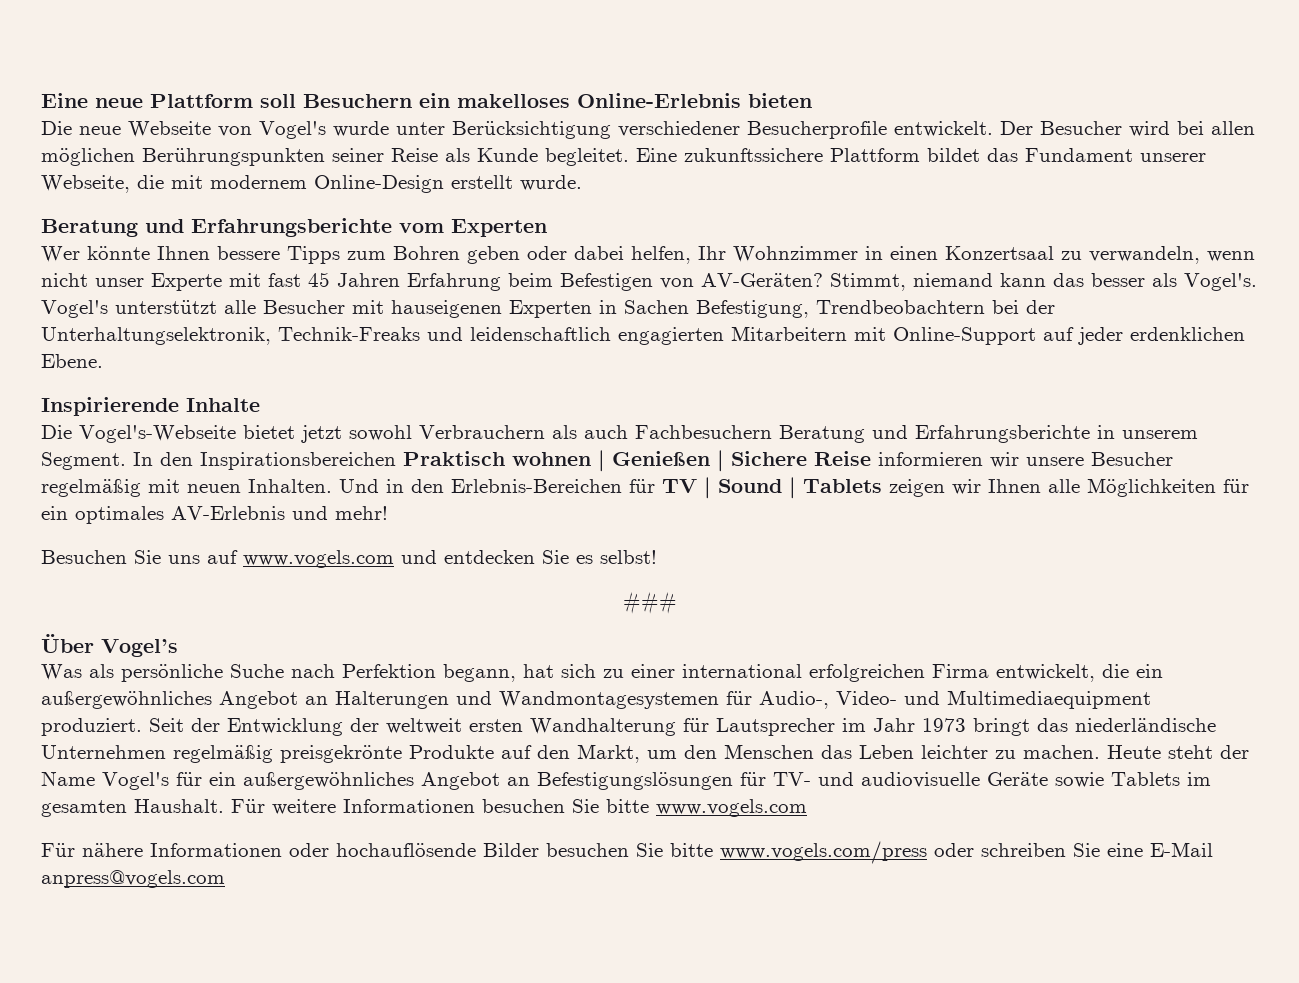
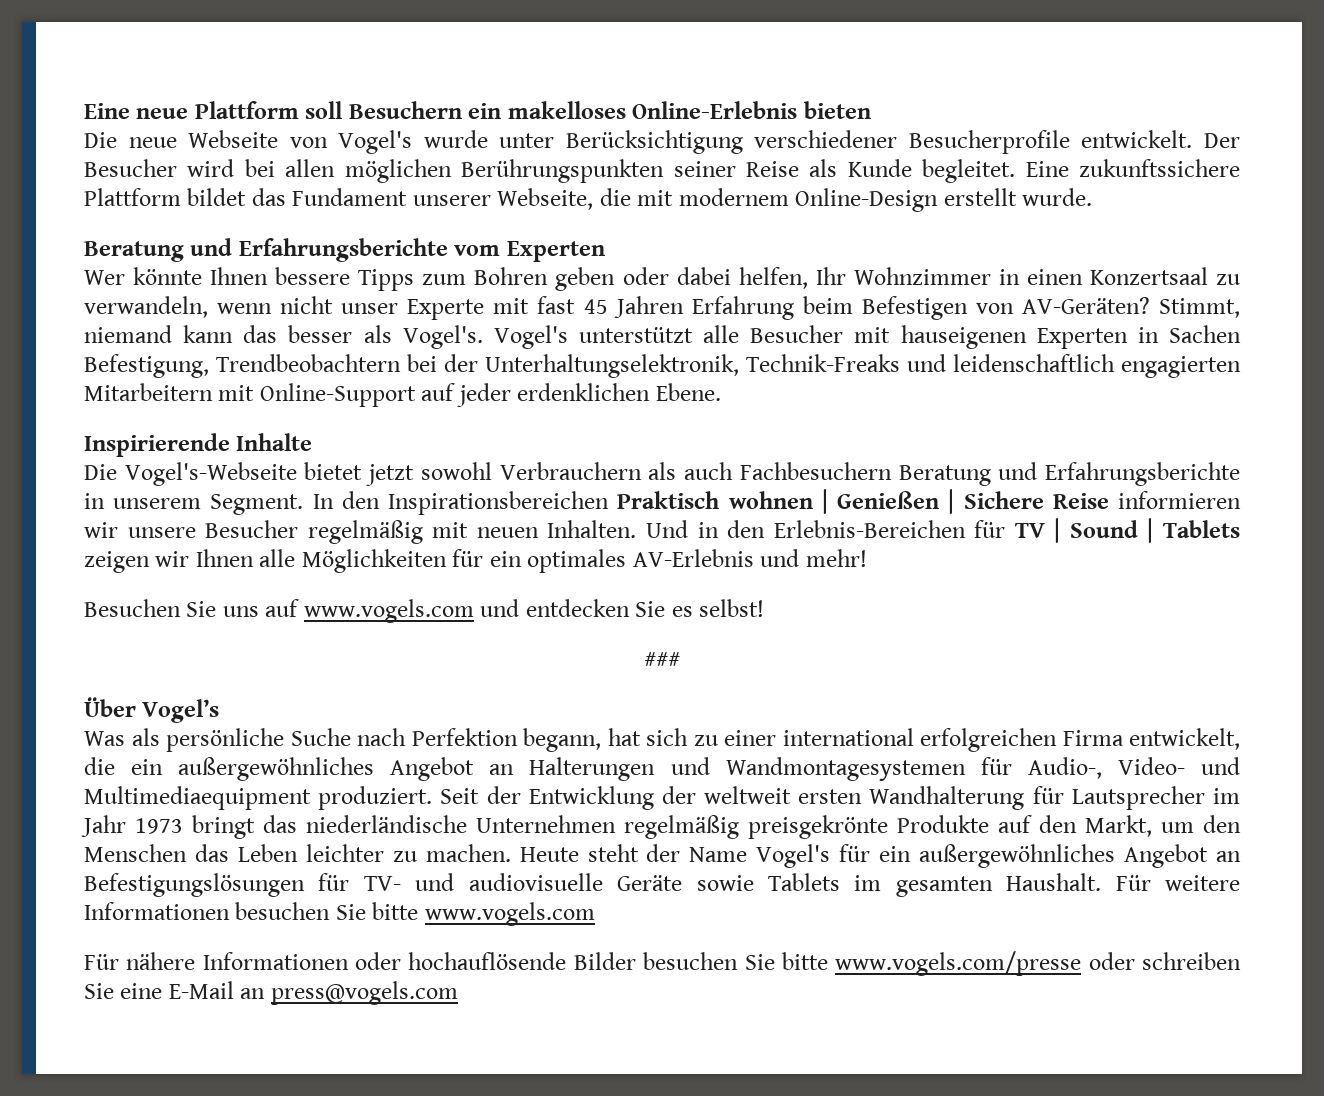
[720,841,927,864] www.vogels.com/press -> [835,951,1082,976] www.vogels.com/presse
[41,870,225,888] anpress@vogels.com -> [240,981,458,1005] an press@vogels.com

